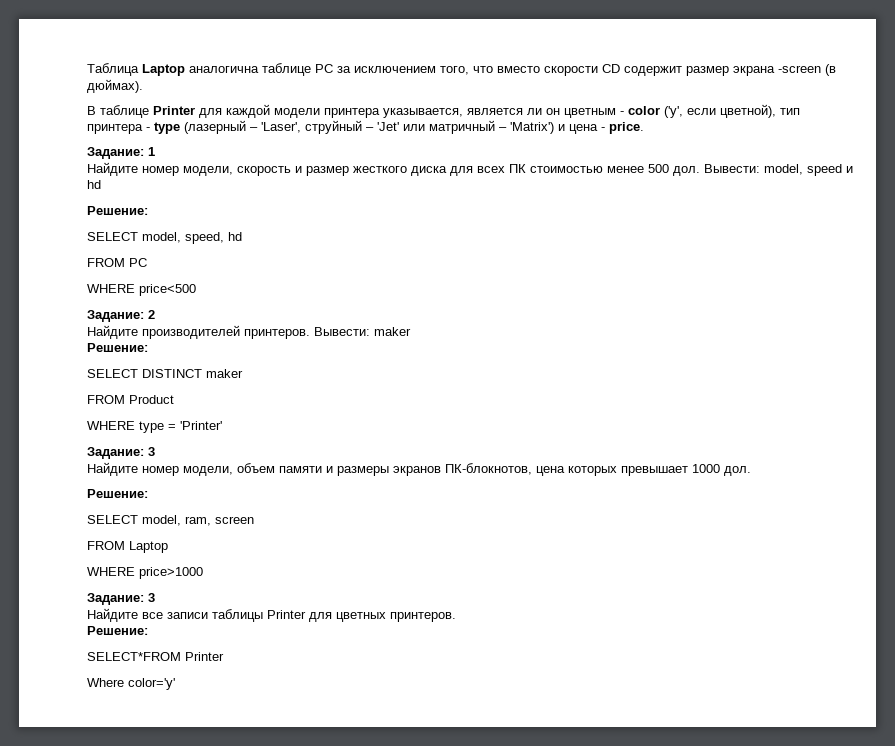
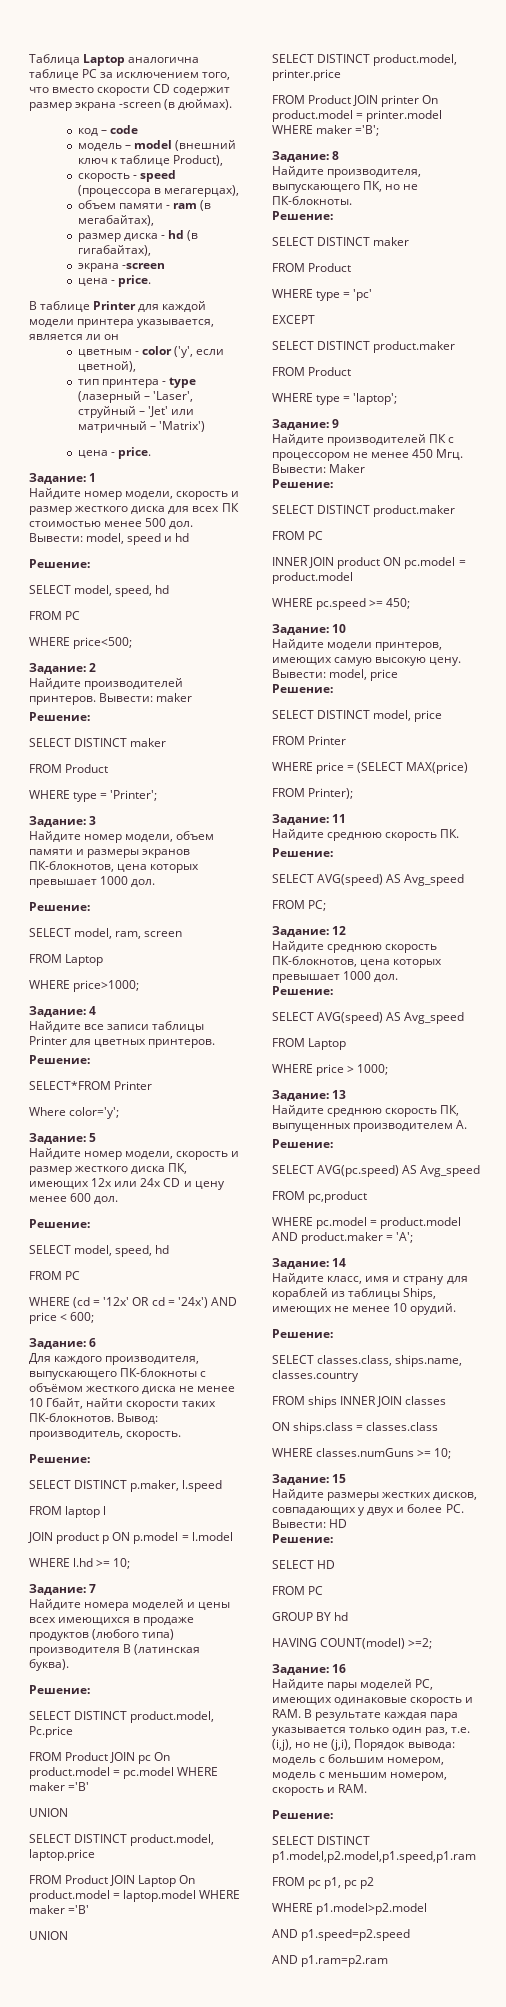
(143, 86) none -> [77,125,138,136] [77,140,237,151] [77,155,224,166] [77,170,176,182] [77,185,239,197] [77,200,212,211] [77,215,154,226] [77,230,199,242] [77,245,151,256] [77,263,165,272] [77,275,151,287] // код – code // модель – model (внешний ключ к таблице Product), // скорость - speed (процессора в мегагерцах), // объем памяти - ram (в мегабайтах), // размер диска - hd (в гигабайтах), // экрана -screen // цена - price.
(560, 111) none -> (120, 337) //
(776, 111) none -> (136, 366) //
[558,124,565,131] и -> (205, 426) //
[139,284,196,296] price<500 -> [73,637,133,649] price<500;
[180,421,222,430] 'Printer' -> [110,790,158,801] 'Printer';
[139,567,203,579] [87,593,155,605] price>1000 // Задание: 3 -> [73,980,140,992] [29,1006,97,1017] price>1000; // Задание: 4
[128,678,175,690] color='y' -> [69,1107,120,1119] [29,1133,97,1144] [29,1148,240,1160] [29,1163,188,1175] [29,1178,225,1190] [29,1193,119,1204] [29,1219,90,1228] [29,1245,170,1257] [29,1271,81,1280] [29,1297,237,1308] [29,1312,95,1324] [29,1338,97,1349] [29,1353,200,1365] [29,1368,207,1380] [29,1383,236,1394] [29,1398,217,1410] [29,1413,159,1424] [29,1431,182,1440] [29,1454,90,1463] [29,1480,223,1492] [29,1506,107,1518] [28,1532,233,1544] [29,1558,131,1569] [29,1584,97,1595] [29,1599,231,1611] [29,1617,195,1626] [29,1629,175,1641] [29,1644,201,1656] [29,1659,69,1671] [29,1685,90,1694] [29,1711,215,1723] [29,1726,73,1738] [29,1752,171,1764] [29,1767,219,1779] [29,1782,90,1791] [29,1808,68,1817] [29,1834,215,1846] [29,1849,95,1861] [29,1875,196,1887] [29,1890,241,1902] [29,1905,90,1914] [29,1931,68,1940] [272,54,458,66] [272,69,341,81] [272,95,439,107] [272,110,443,122] [272,125,380,136] [272,151,340,162] [272,166,422,178] [272,181,419,193] [272,196,352,205] [272,211,333,220] [272,237,410,246] [272,263,352,272] [272,289,373,301] [272,315,315,324] [272,341,456,353] [272,367,352,376] [272,393,398,405] [272,419,340,430] [272,434,455,446] [272,449,464,461] [272,464,366,473] [272,479,333,488] [272,505,456,517] [272,531,324,540] [272,557,466,569] [272,572,353,584] [272,598,411,610] [272,624,347,635] [272,639,443,651] [272,657,462,666] [272,669,399,681] [272,684,333,693] [272,710,443,722] [272,736,347,745] [272,762,469,774] [272,788,354,799] [272,814,347,825] [272,829,460,841] [272,848,333,857] [272,874,465,886] [272,900,327,911] [272,926,347,937] [272,941,438,953] [272,956,443,968] [272,971,399,983] [272,986,333,995] [272,1012,465,1024] [272,1038,347,1050] [272,1064,389,1076] [272,1090,347,1101] [272,1105,460,1117] [272,1120,468,1132] [272,1139,333,1148] [272,1165,481,1177] [272,1191,368,1203] [272,1217,462,1229] [272,1232,414,1244] [272,1258,347,1269] [272,1273,468,1285] [272,1288,437,1300] [272,1303,457,1315] [272,1329,333,1338] [272,1355,463,1367] [272,1370,359,1382] [272,1396,447,1408] [272,1422,439,1434] [272,1448,452,1459] [272,1474,347,1485] [272,1489,478,1501] [272,1504,464,1516] [272,1519,348,1528] [272,1534,333,1543] [272,1560,336,1569] [272,1586,324,1595] [272,1612,349,1621] [272,1638,433,1649] [272,1664,347,1675] [272,1679,434,1691] [272,1697,474,1706] [272,1709,459,1721] [272,1727,471,1736] [272,1739,455,1751] [272,1754,445,1766] [272,1772,448,1781] [272,1784,368,1796] [272,1810,333,1819] [272,1836,371,1845] [272,1851,476,1863] [272,1877,375,1889] [272,1903,428,1915] [272,1929,411,1941] [272,1955,389,1967] color='y'; // Задание: 5 // Найдите номер модели, скорость и размер жесткого диска ПК, имеющих 12x или 24x CD и цену менее 600 дол. // Решение: // SELECT model, speed, hd // FROM PC // WHERE (cd = '12x' OR cd = '24x') AND price < 600; // Задание: 6 // Для каждого производителя, выпускающего ПК-блокноты c объёмом жесткого диска не менее 10 Гбайт, найти скорости таких ПК-блокнотов. Вывод: производитель, скорость. // Решение: // SELECT DISTINCT p.maker, l.speed // FROM laptop l // JOIN product p ON p.model = l.model // WHERE l.hd >= 10; // Задание: 7 // Найдите номера моделей и цены всех имеющихся в продаже продуктов (любого типа) производителя B (латинская буква). // Решение: // SELECT DISTINCT product.model, Pc.price // FROM Product JOIN pc On product.model = pc.model WHERE maker ='B' // UNION // SELECT DISTINCT product.model, laptop.price // FROM Product JOIN Laptop On product.model = laptop.model WHERE maker ='B' // UNION // SELECT DISTINCT product.model, printer.price // FROM Product JOIN printer On product.model = printer.model WHERE maker ='B'; // Задание: 8 // Найдите производителя, выпускающего ПК, но не ПК-блокноты. // Решение: // SELECT DISTINCT maker // FROM Product // WHERE type = 'pc' // EXCEPT // SELECT DISTINCT product.maker // FROM Product // WHERE type = 'laptop'; // Задание: 9 // Найдите производителей ПК с процессором не менее 450 Мгц. Вывести: Maker // Решение: // SELECT DISTINCT product.maker // FROM PC // INNER JOIN product ON pc.model = product.model // WHERE pc.speed >= 450; // Задание: 10 // Найдите модели принтеров, имеющих самую высокую цену. Вывести: model, price // Решение: // SELECT DISTINCT model, price // FROM Printer // WHERE price = (SELECT MAX(price) // FROM Printer); // Задание: 11 // Найдите среднюю скорость ПК. // Решение: // SELECT AVG(speed) AS Avg_speed // FROM PC; // Задание: 12 // Найдите среднюю скорость ПК-блокнотов, цена которых превышает 1000 дол. // Решение: // SELECT AVG(speed) AS Avg_speed // FROM Laptop // WHERE price > 1000; // Задание: 13 // Найдите среднюю скорость ПК, выпущенных производителем A. // Решение: // SELECT AVG(pc.speed) AS Avg_speed // FROM pc,product // WHERE pc.model = product.model AND product.maker = 'A'; // Задание: 14 // Найдите класс, имя и страну для кораблей из таблицы Ships, имеющих не менее 10 орудий. // Решение: // SELECT classes.class, ships.name, classes.country // FROM ships INNER JOIN classes // ON ships.class = classes.class // WHERE classes.numGuns >= 10; // Задание: 15 // Найдите размеры жестких дисков, совпадающих у двух и более PC. Вывести: HD // Решение: // SELECT HD // FROM PC // GROUP BY hd // HAVING COUNT(model) >=2; // Задание: 16 // Найдите пары моделей PC, имеющих одинаковые скорость и RAM. В результате каждая пара указывается только один раз, т.е. (i,j), но не (j,i), Порядок вывода: модель с большим номером, модель с меньшим номером, скорость и RAM. // Решение: // SELECT DISTINCT p1.model,p2.model,p1.speed,p1.ram // FROM pc p1, pc p2 // WHERE p1.model>p2.model // AND p1.speed=p2.speed // AND p1.ram=p2.ram

